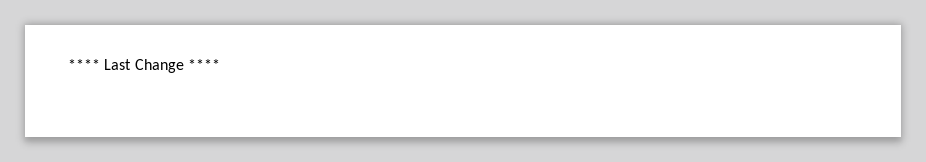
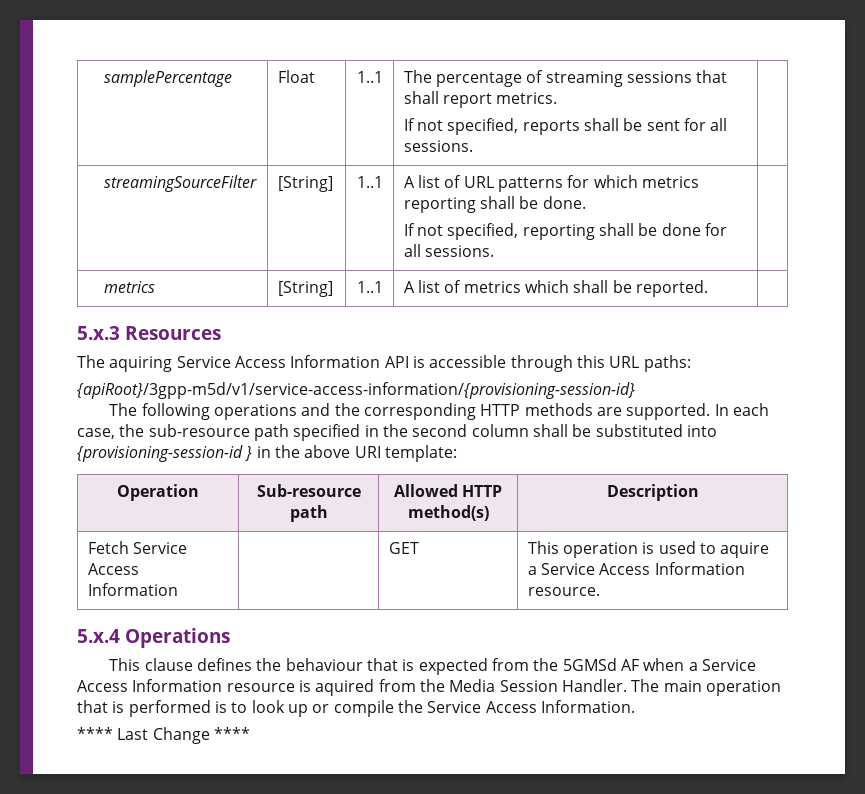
(68, 64) none -> [103,70,232,87] [277,70,315,83] [356,71,383,83] [403,70,728,87] [403,91,558,108] [403,118,728,135] [403,140,473,152] [103,175,257,192] [277,176,333,192] [356,176,383,188] [403,175,700,192] [403,196,586,213] [403,223,728,240] [403,244,495,257] [103,281,155,293] [277,281,333,297] [356,281,383,293] [403,280,709,297] [77,326,221,340] [77,355,691,372] [77,382,635,399] [109,403,769,420] [77,424,717,441] [77,445,457,462] [117,484,199,501] [256,484,361,497] [289,505,328,522] [393,484,503,497] [407,505,489,521] [606,484,699,501] [87,541,188,554] [87,563,139,575] [87,583,178,596] [388,542,419,554] [527,541,770,558] [527,562,745,575] [527,587,600,596] [77,628,230,648] [109,658,756,675] [77,679,781,696] [77,700,635,717] samplePercentage | Float | 1..1 | The percentage of streaming sessions that shall report metrics. // If not specified, reports shall be sent for all sessions. | // streamingSourceFilter | [String] | 1..1 | A list of URL patterns for which metrics reporting shall be done. // If not specified, reporting shall be done for all sessions. | // metrics | [String] | 1..1 | A list of metrics which shall be reported. | // 5.x.3 Resources // The aquiring Service Access Information API is accessible through this URL paths: // {apiRoot}/3gpp-m5d/v1/service-access-information/{provisioning-session-id} // The following operations and the corresponding HTTP methods are supported. In each case, the sub-resource path specified in the second column shall be substituted into {provisioning-session-id } in the above URI template: // Operation | Sub-resource path | Allowed HTTP method(s) | Description // Fetch Service Access Information | | GET | This operation is used to aquire a Service Access Information resource. // 5.x.4 Operations // This clause defines the behaviour that is expected from the 5GMSd AF when a Service Access Information resource is aquired from the Media Session Handler. The main operation that is performed is to look up or compile the Service Access Information. //

